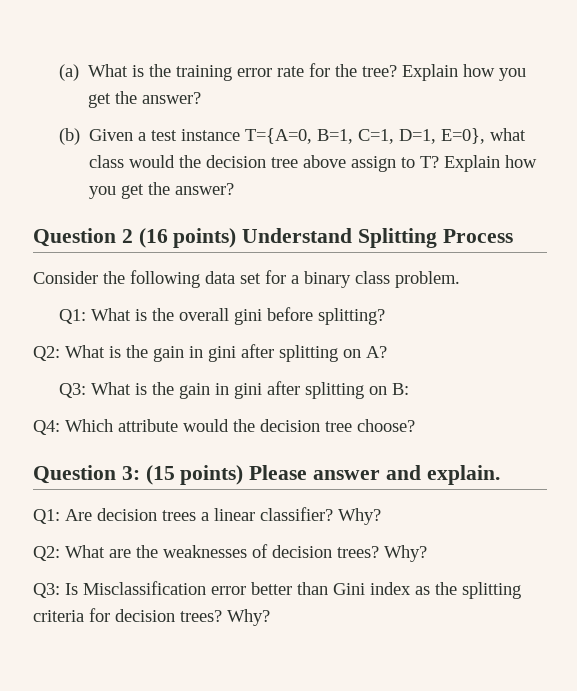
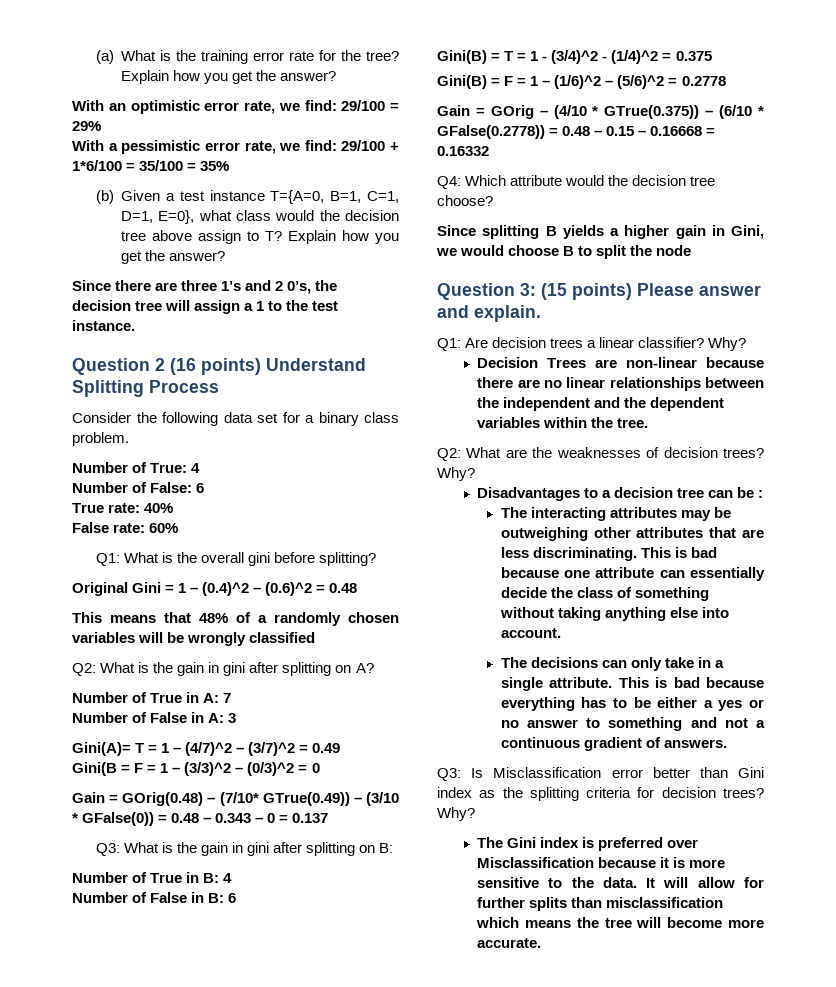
(202, 98) none -> [72,100,399,114] [72,121,101,131] [72,140,399,154] [72,160,230,171] // With an optimistic error rate, we find: 29/100 = 29% // With a pessimistic error rate, we find: 29/100 + 1*6/100 = 35/100 = 35%
(235, 189) none -> [72,280,338,294] [72,300,339,314] [72,320,135,331] // Since there are three 1’s and 2 0’s, the decision tree will assign a 1 to the test instance.
(460, 279) none -> [72,462,201,473] [72,482,205,493] [72,503,174,513] [72,522,179,533] // Number of True: 4 // Number of False: 6 // True rate: 40% // False rate: 60%
(386, 316) none -> [72,582,358,596] [72,612,399,626] [72,632,316,646] // Original Gini = 1 – (0.4)^2 – (0.6)^2 = 0.48 // This means that 48% of a randomly chosen variables will be wrongly classified
(387, 352) none -> [72,692,232,703] [72,712,237,723] [72,742,341,756] [72,762,320,776] [72,792,399,806] [72,812,329,826] // Number of True in A: 7 // Number of False in A: 3 // Gini(A)= T = 1 – (4/7)^2 – (3/7)^2 = 0.49 // Gini(B = F = 1 – (3/3)^2 – (0/3)^2 = 0 // Gain = GOrig(0.48) – (7/10* GTrue(0.49)) – (3/10 * GFalse(0)) = 0.48 – 0.343 – 0 = 0.137
(410, 389) none -> [72,872,233,883] [72,892,237,903] [437,50,712,64] [437,75,726,89] [437,105,764,119] [437,125,716,139] [437,146,489,156] // Number of True in B: 4 // Number of False in B: 6 // Gini(B) = T = 1 - (3/4)^2 - (1/4)^2 = 0.375 // Gini(B) = F = 1 – (1/6)^2 – (5/6)^2 = 0.2778 // Gain = GOrig – (4/10 * GTrue(0.375)) – (6/10 * GFalse(0.2778)) = 0.48 – 0.15 – 0.16668 = 0.16332
(415, 425) none -> [437,225,764,239] [436,245,692,259] // Since splitting B yields a higher gain in Gini, we would choose B to split the node
(381, 516) none -> [477,357,764,368] [477,377,764,391] [477,397,725,411] [477,417,649,428] // Decision Trees are non-linear because there are no linear relationships between the independent and the dependent variables within the tree.
(427, 553) none -> [477,487,764,501] [500,507,731,521] [500,527,764,541] [500,547,717,561] [500,567,765,581] [500,587,709,601] [499,607,729,621] [500,628,561,638] [500,657,725,671] [500,677,764,691] [500,697,764,711] [500,717,765,731] [500,737,727,751] // Disadvantages to a decision tree can be : // The interacting attributes may be outweighing other attributes that are less discriminating. This is bad because one attribute can essentially decide the class of something without taking anything else into account. // The decisions can only take in a single attribute. This is bad because everything has to be either a yes or no answer to something and not a continuous gradient of answers.
(270, 617) none -> [477,837,699,851] [477,857,726,868] [477,877,764,888] [477,897,724,911] [476,917,764,928] [477,938,542,948] // The Gini index is preferred over Misclassification because it is more sensitive to the data. It will allow for further splits than misclassification which means the tree will become more accurate.

